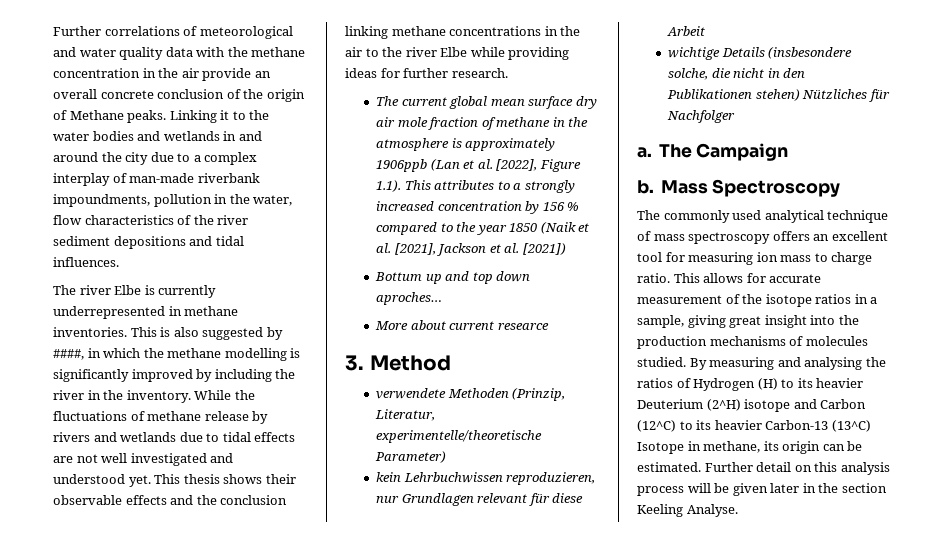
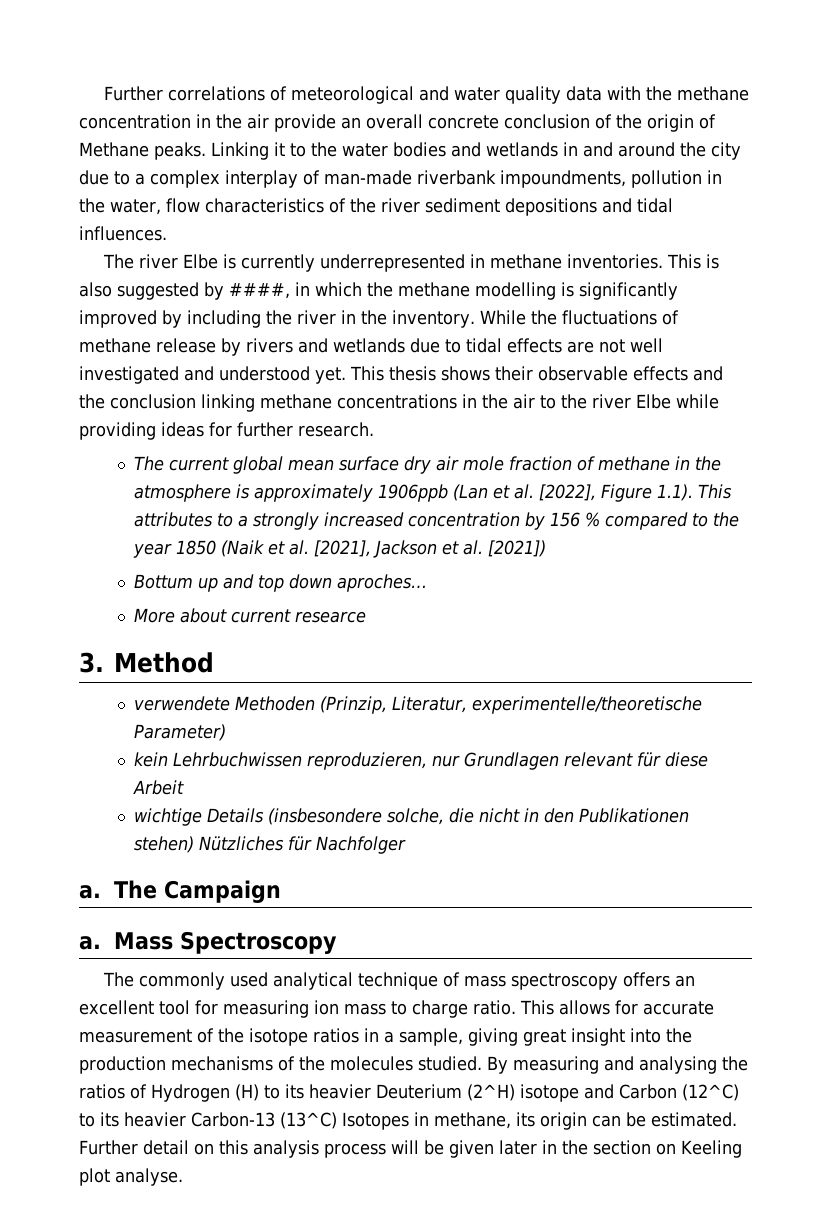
[637,180,654,194] b. -> [79,936,101,950] a.
(804, 341) none -> [299,1056,325,1071] the
[637,442,684,454] Isotope -> [342,1112,409,1130] Isotopes
[637,504,738,517] Keeling Analyse. -> [655,1140,742,1158] [79,1168,183,1186] on Keeling plot analyse.

